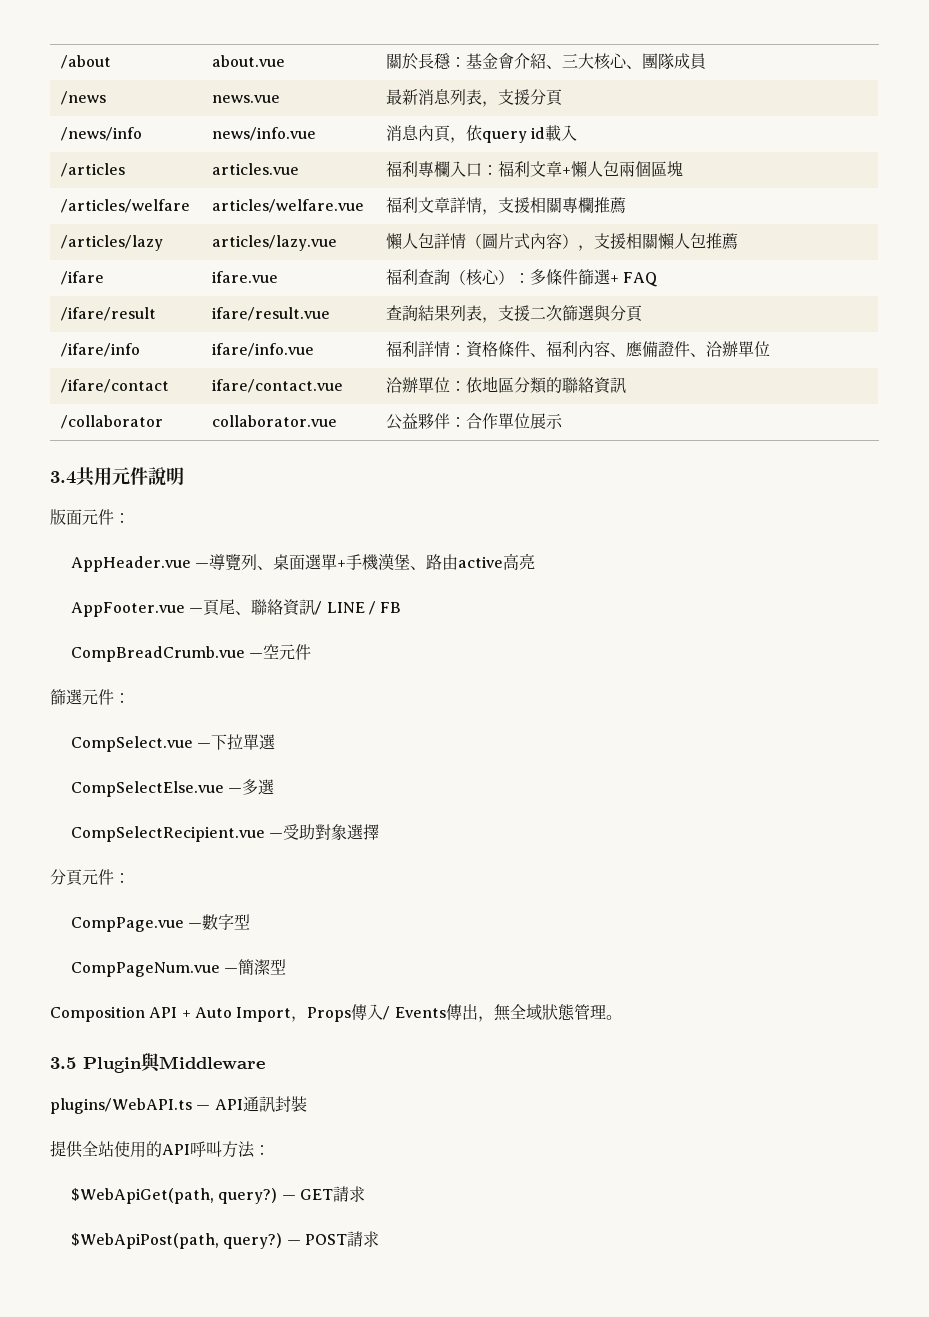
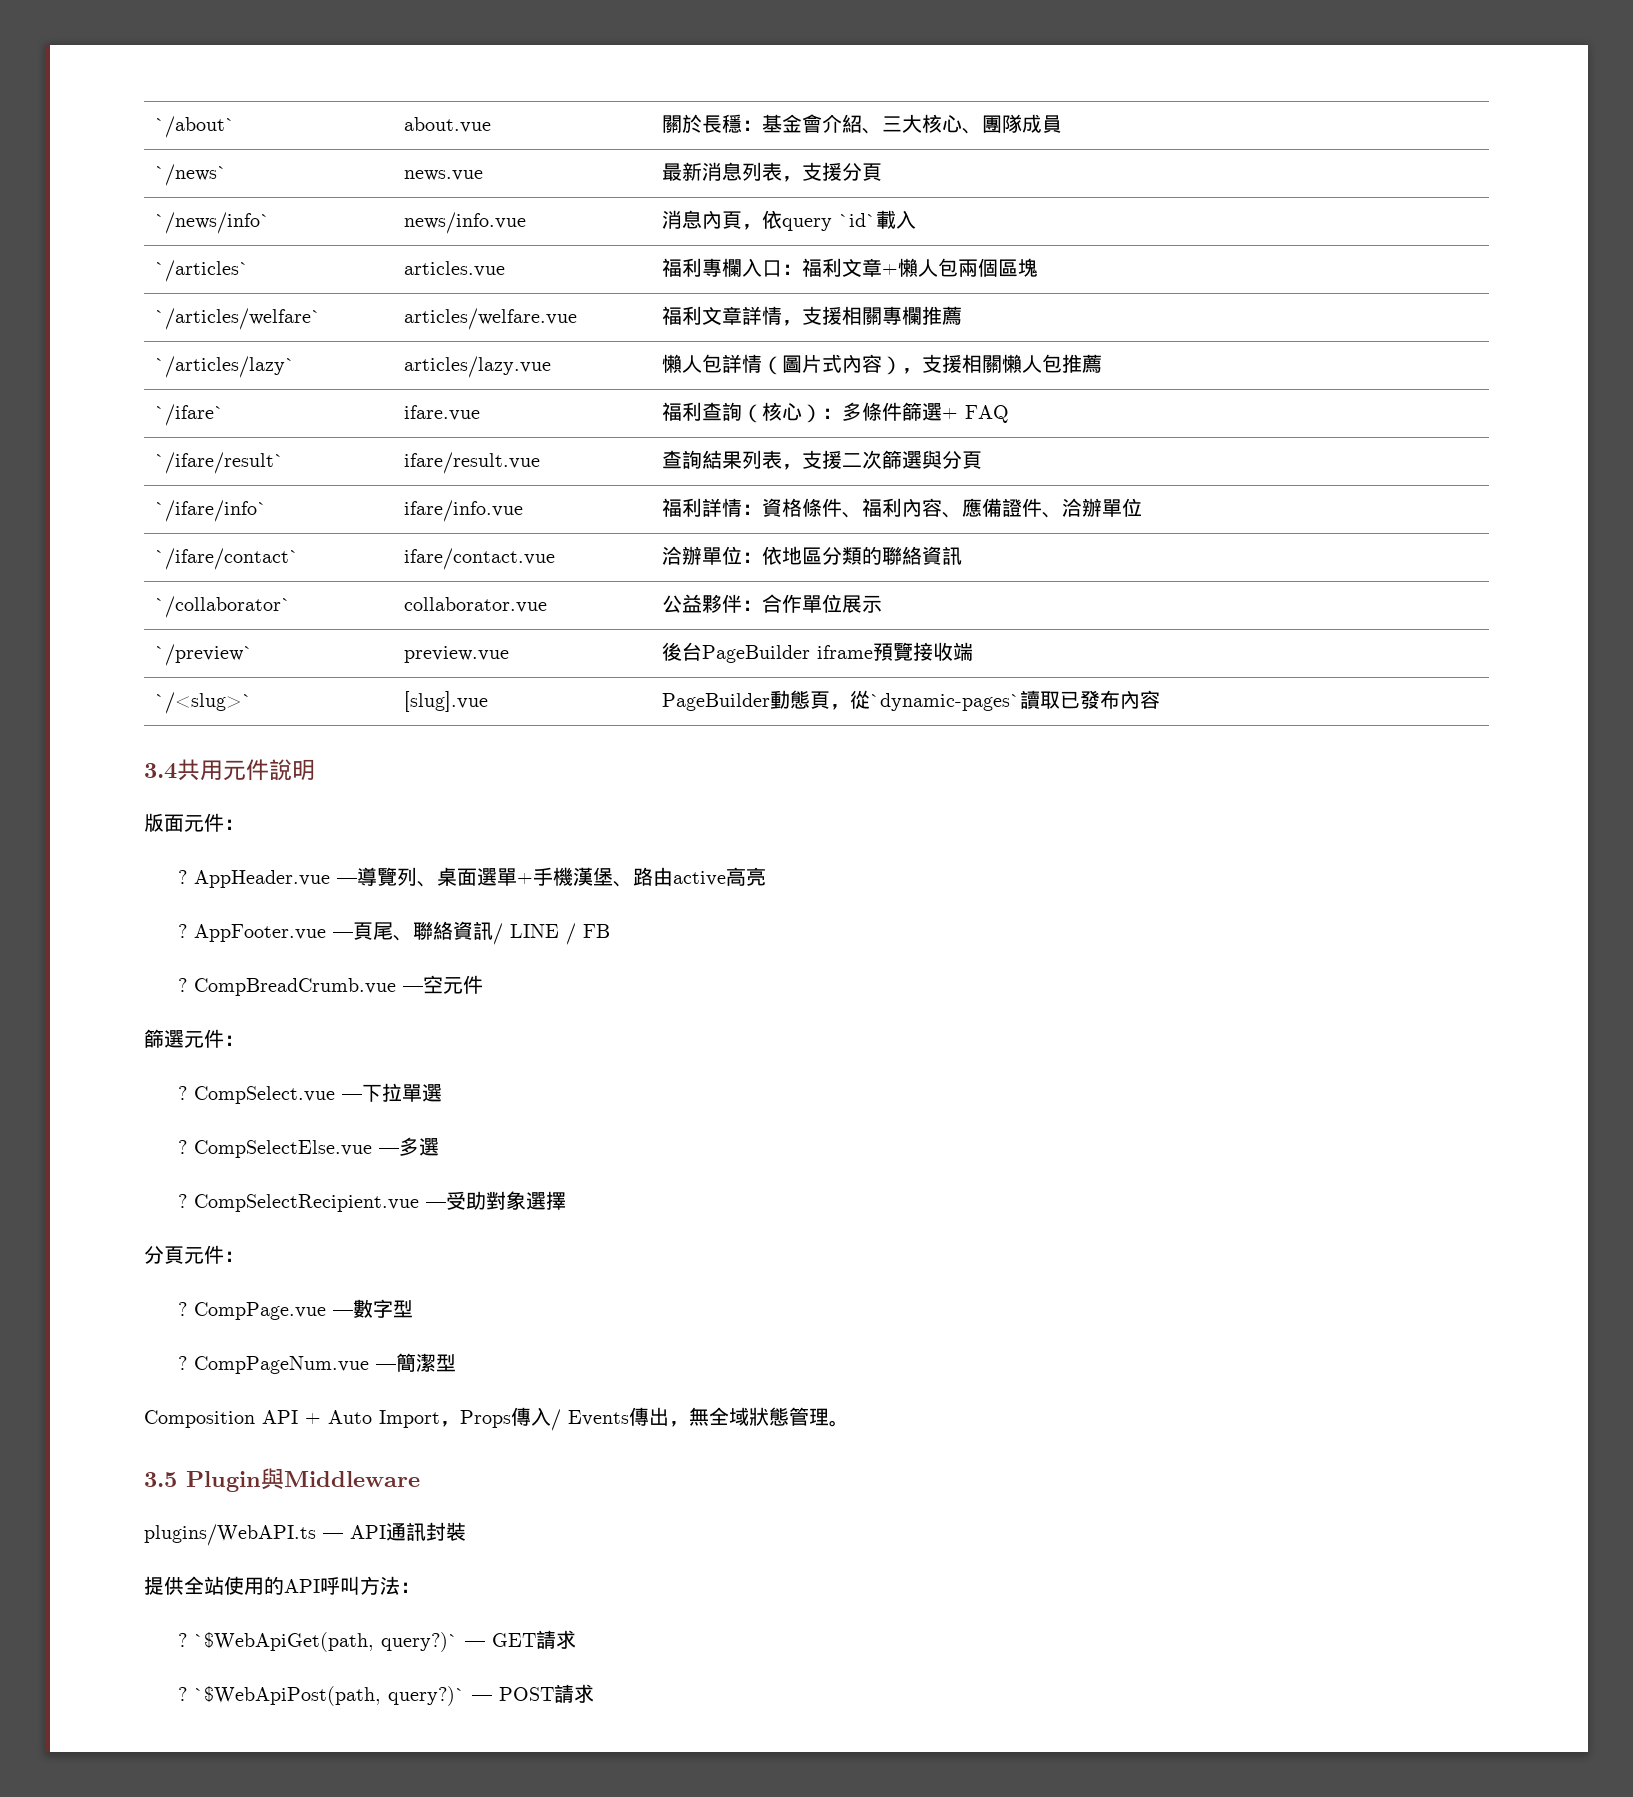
[60,55,111,69] /about -> [155,116,236,138] `/about`
[60,91,106,105] /news -> [155,164,228,186] `/news`
[60,127,142,141] /news/info -> [155,212,271,234] `/news/info`
[531,127,546,139] id -> [839,213,877,227] `id`
[60,163,125,177] /articles -> [155,260,250,282] `/articles`
[60,199,190,213] /articles/welfare -> [155,308,322,330] `/articles/welfare`
[60,235,163,251] /articles/lazy -> [155,356,296,378] `/articles/lazy`
[60,271,104,285] /ifare -> [155,404,225,426] `/ifare`
[60,307,156,321] /ifare/result -> [155,452,285,474] `/ifare/result`
[60,343,140,357] /ifare/info -> [155,500,268,522] `/ifare/info`
[60,379,169,393] /ifare/contact -> [155,548,300,570] `/ifare/contact`
[60,415,163,429] /collaborator -> [155,596,292,618] `/collaborator`
(563, 421) none -> [155,644,254,666] [404,646,510,663] [662,642,974,663] [155,692,253,714] [404,691,489,712] [662,690,1161,711] // `/preview` | preview.vue | 後台PageBuilder iframe預覽接收端 // `/<slug>` | [slug].vue | PageBuilder動態頁，從`dynamic-pages`讀取已發布內容
(130, 518) none -> [178,870,188,884] ?
(536, 561) none -> [178,924,188,938] ?
(402, 607) none -> [178,978,188,992] ?
(130, 698) none -> [178,1086,188,1100] ?
(277, 742) none -> [178,1140,188,1154] ?
(276, 787) none -> [178,1194,188,1208] ?
(130, 878) none -> [178,1302,188,1316] ?
(251, 922) none -> [178,1356,188,1370] ?
[70,1188,278,1204] $WebApiGet(path, query?) -> [178,1632,459,1652] ? `$WebApiGet(path, query?)`
[70,1233,283,1249] $WebApiPost(path, query?) -> [178,1686,466,1706] ? `$WebApiPost(path, query?)`

